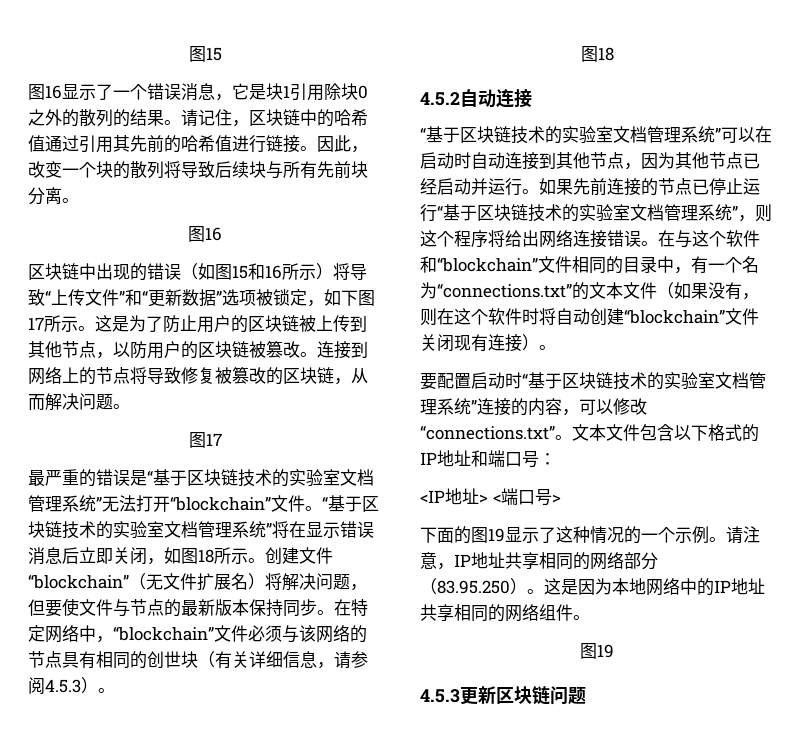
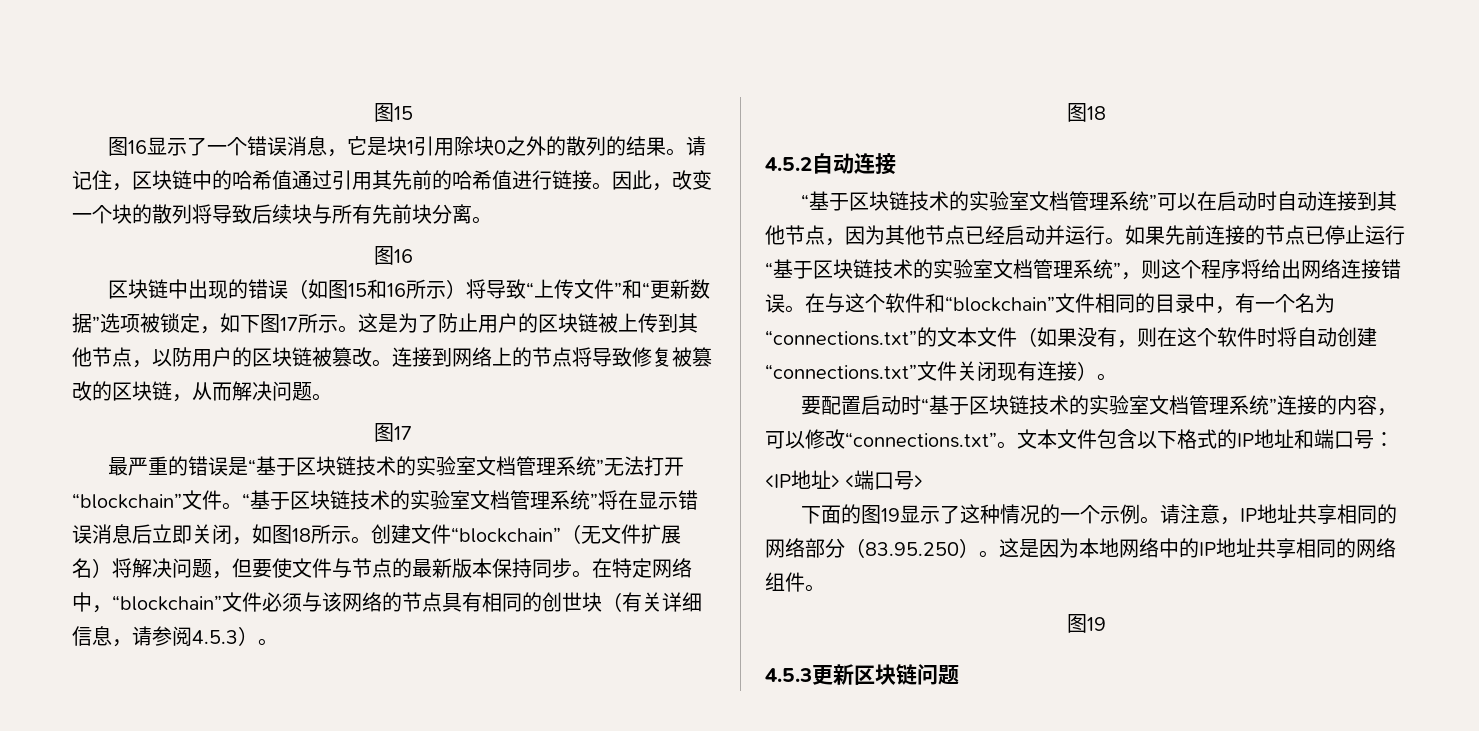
[624,309,725,324] “blockchain” -> [765,364,917,380] “connections.txt”

